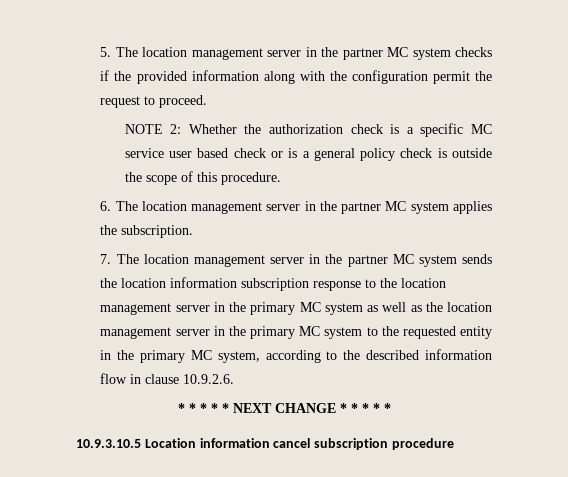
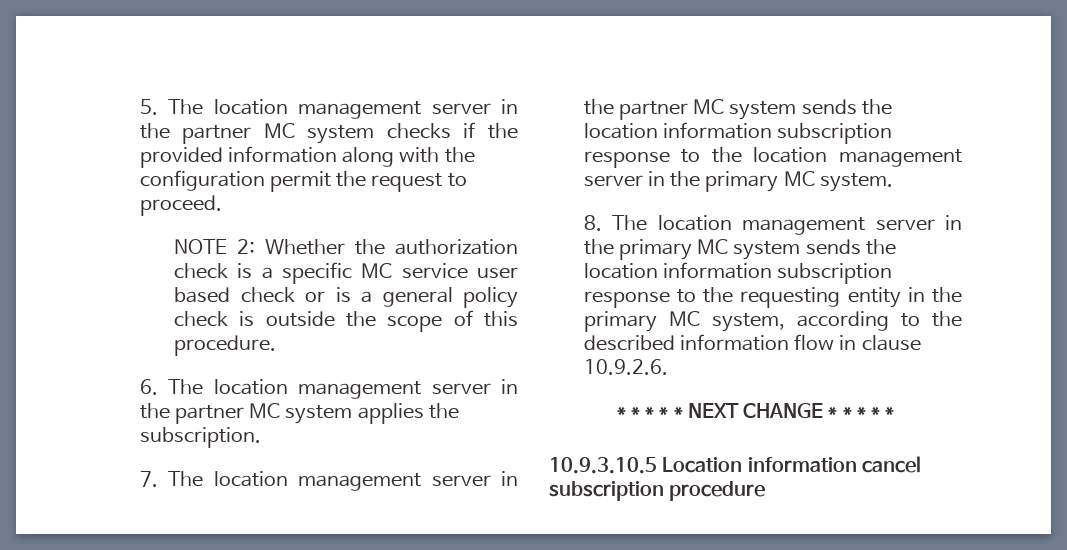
[324,302,492,315] [100,326,456,339] system as well as the location management server in the primary MC system to the requested -> [819,173,893,192] [583,215,962,235] [583,239,896,260] [583,262,893,284] [583,287,841,308] system. // 8. The location management server in the primary MC system sends the location information subscription response to the requesting

